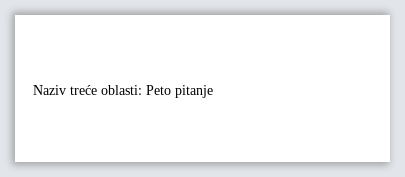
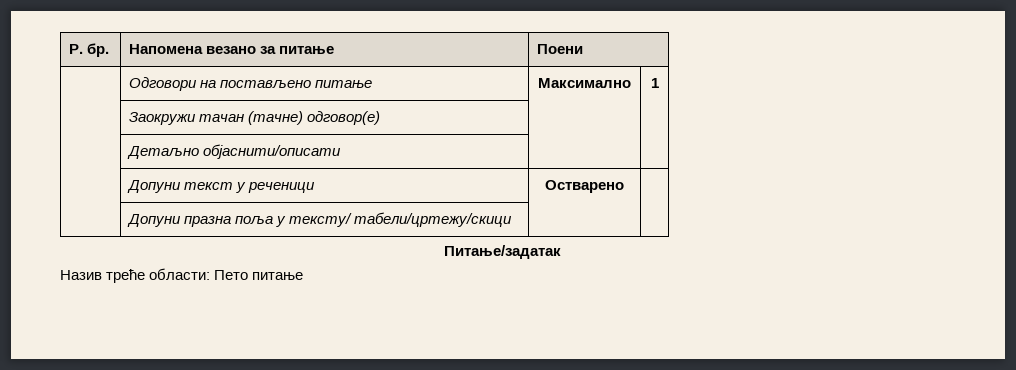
[33,85,213,98] Naziv treće oblasti: Peto pitanje -> [69,43,110,57] [129,44,335,54] [537,44,584,54] [129,77,373,91] [538,78,631,88] [650,78,659,88] [129,111,381,125] [127,144,342,159] [127,180,316,193] [545,180,624,193] [127,212,513,227] [443,245,561,259] [60,268,304,283] Р. бр. | Напомена везано за питање | Поени // | Одговори на постављено питање | Максимално | 1 // | Заокружи тачан (тачне) одговор(е) | | // | Детаљно објаснити/описати | | // | Допуни текст у реченици | Остварено | // | Допуни празна поља у тексту/ табели/цртежу/скици | | // Питање/задатак // Назив треће области: Пето питање

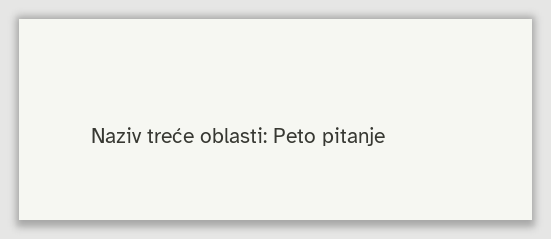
[69,43,110,57] [129,44,335,54] [537,44,584,54] [129,77,373,91] [538,78,631,88] [650,78,659,88] [129,111,381,125] [127,144,342,159] [127,180,316,193] [545,180,624,193] [127,212,513,227] [443,245,561,259] [60,268,304,283] Р. бр. | Напомена везано за питање | Поени // | Одговори на постављено питање | Максимално | 1 // | Заокружи тачан (тачне) одговор(е) | | // | Детаљно објаснити/описати | | // | Допуни текст у реченици | Остварено | // | Допуни празна поља у тексту/ табели/цртежу/скици | | // Питање/задатак // Назив треће области: Пето питање -> [91,127,385,146] Naziv treće oblasti: Peto pitanje

